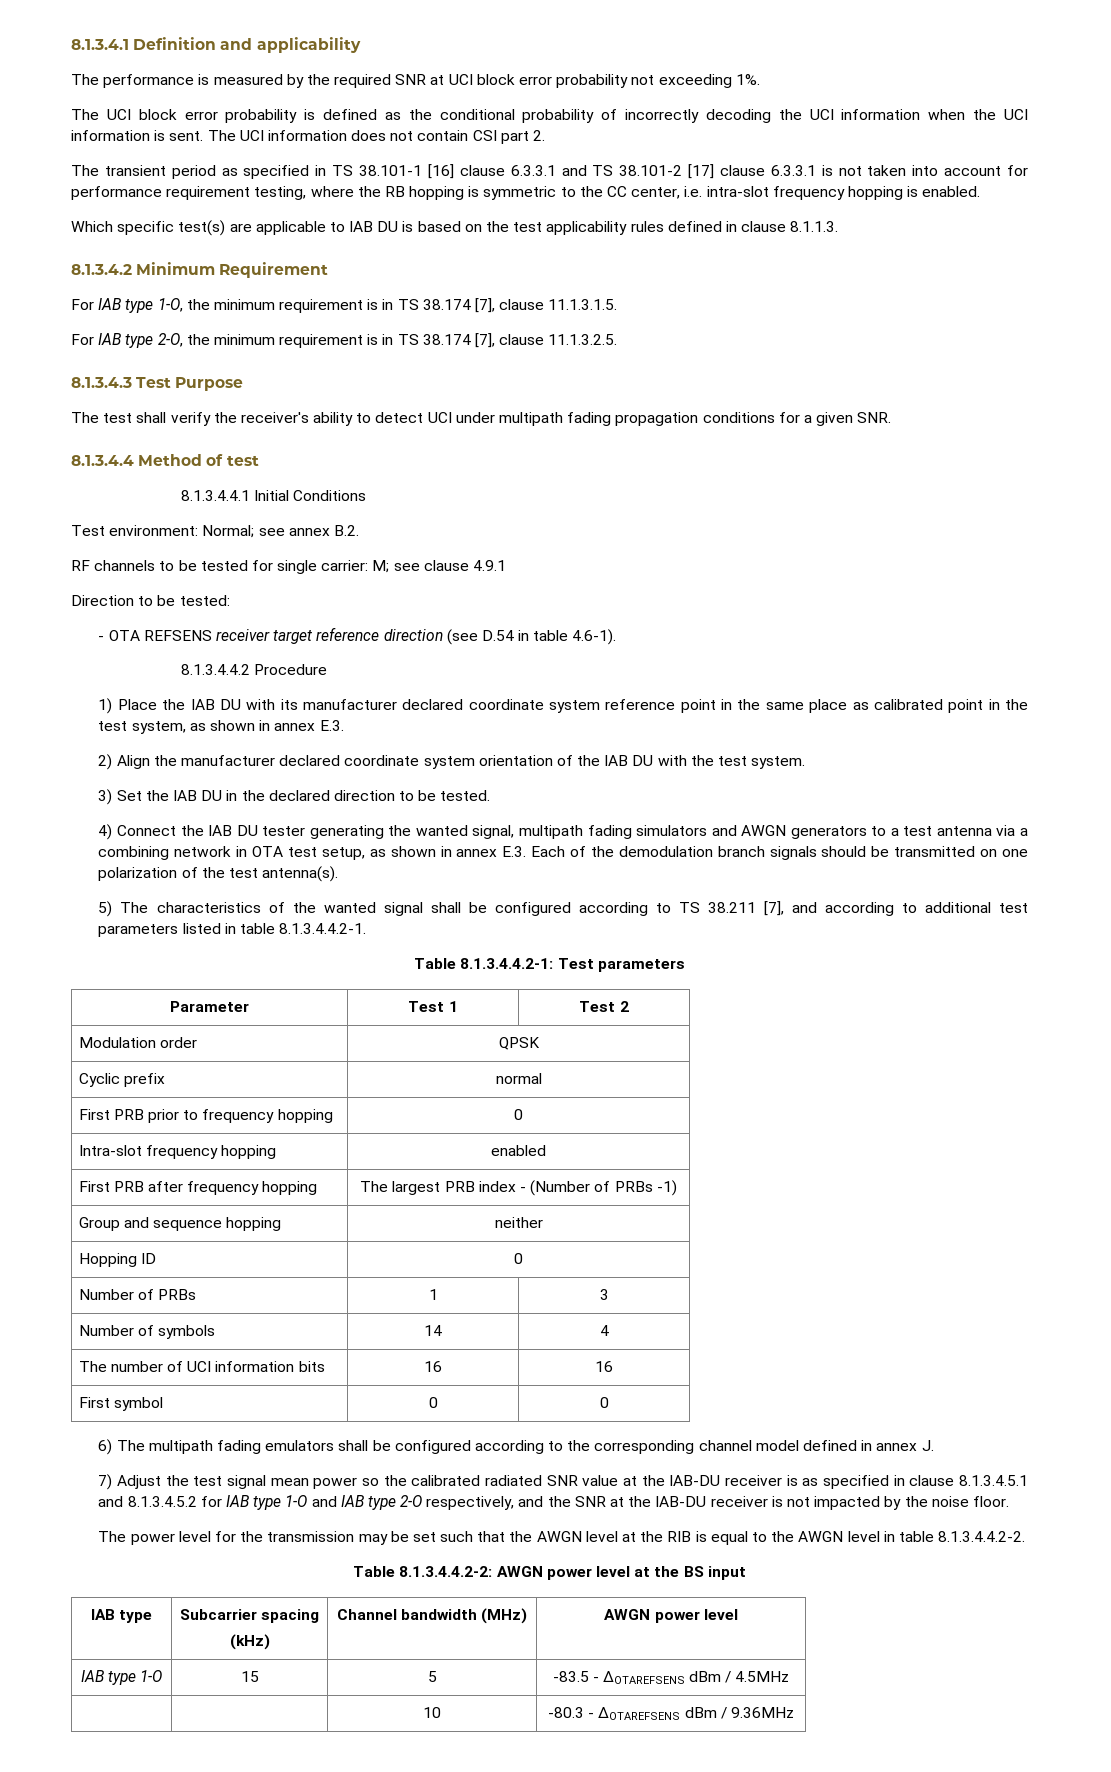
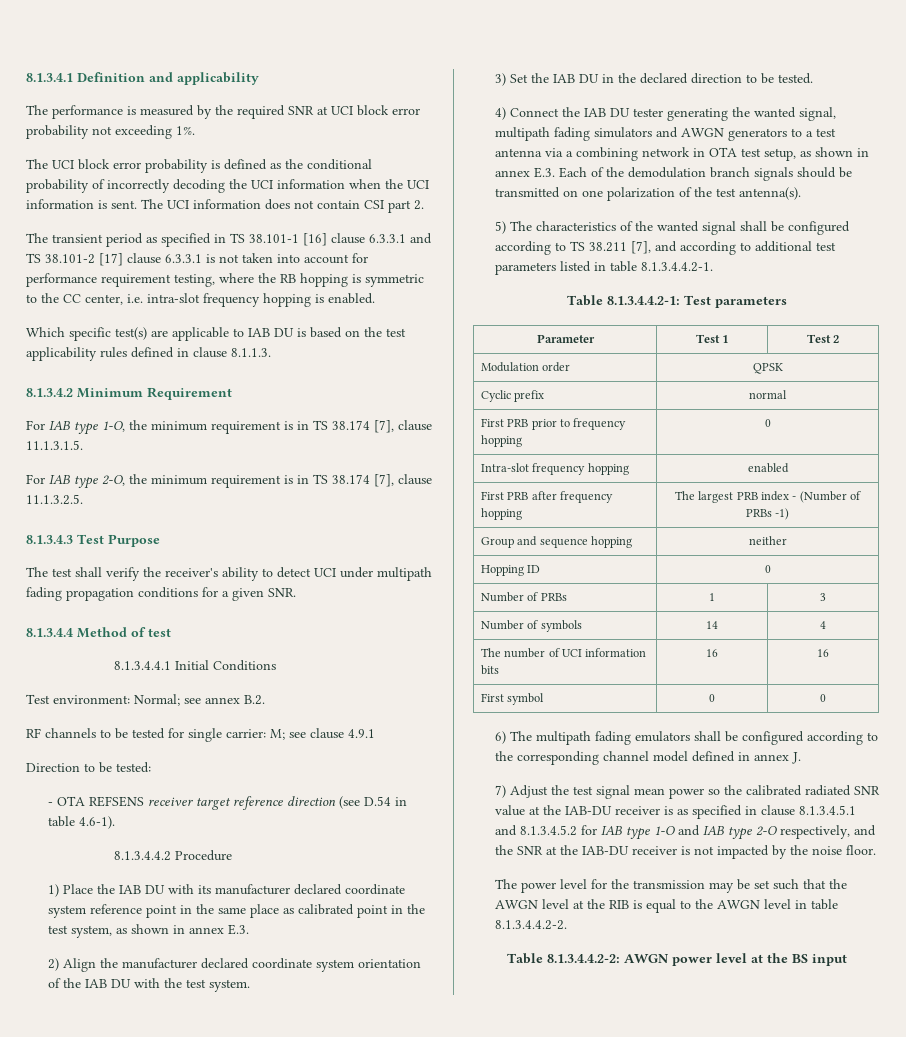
[90,1609,153,1623] [179,1609,320,1623] [229,1634,270,1650] [336,1608,528,1624] [604,1609,738,1623] [80,1670,163,1685] [240,1671,259,1682] [427,1671,437,1682] [552,1671,790,1684] [423,1707,441,1718] [548,1707,794,1720] // IAB type | Subcarrier spacing // (kHz) | Channel bandwidth (MHz) | AWGN power level // IAB type 1-O | 15 | 5 | -83.5 - ΔOTAREFSENS dBm / 4.5MHz // | | 10 | -80.3 - ΔOTAREFSENS dBm / 9.36MHz -> (847, 960) none

